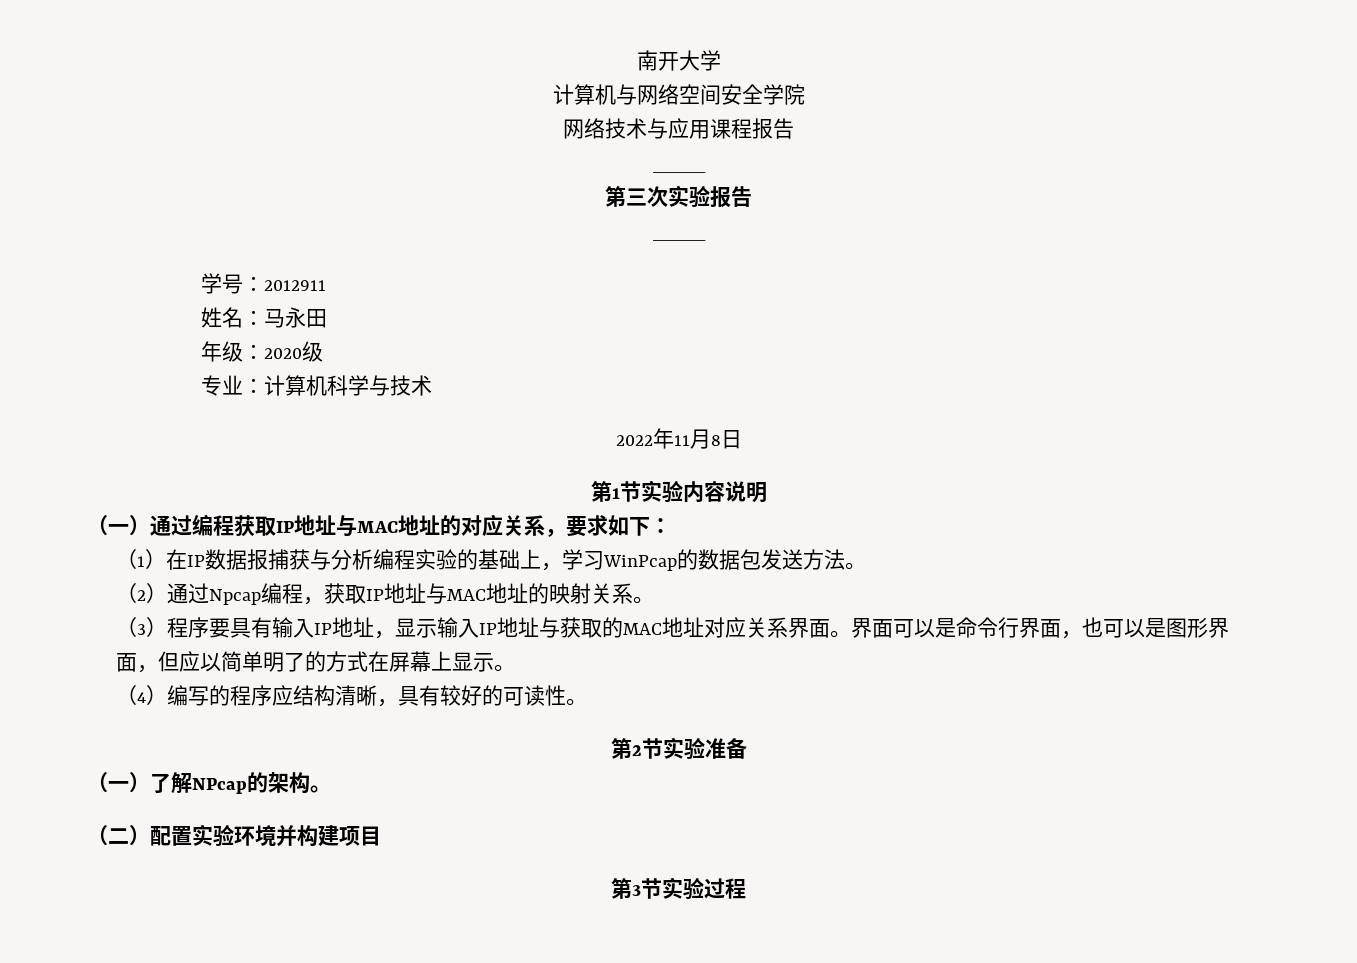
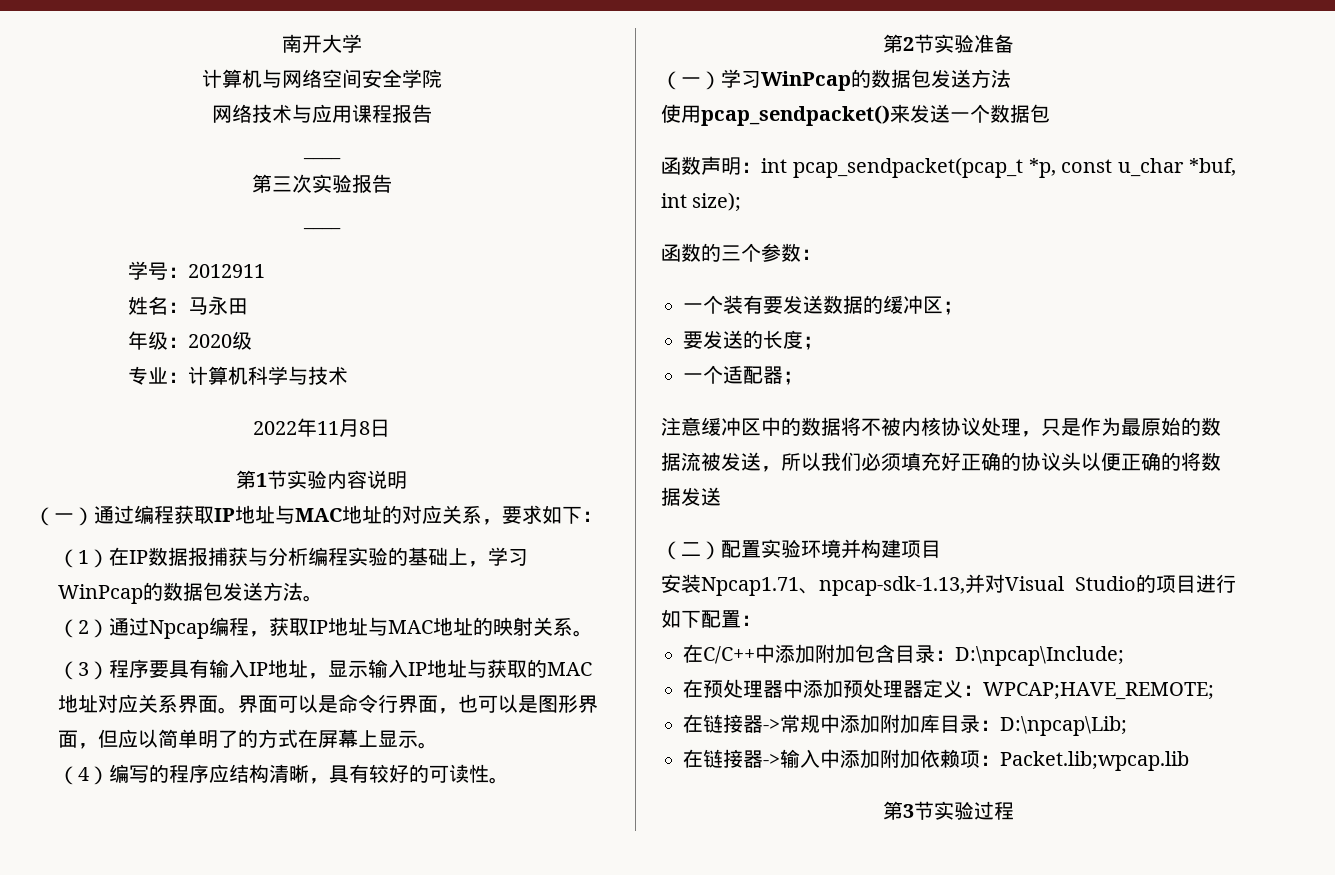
[150,772,331,794] 了解NPcap的架构。 -> [721,69,1011,91] [661,104,1050,126] [661,156,1236,178] [661,192,742,212] [661,243,821,262] [683,295,963,315] [683,330,823,350] [683,365,803,385] [661,417,1221,437] [661,452,1221,472] [661,487,721,506] 学习WinPcap的数据包发送方法 // 使用pcap_sendpacket()来发送一个数据包 // 函数声明：int pcap_sendpacket(pcap_t *p, const u_char *buf, int size); // 函数的三个参数： // 一个装有要发送数据的缓冲区； // 要发送的长度； // 一个适配器； // 注意缓冲区中的数据将不被内核协议处理，只是作为最原始的数据流被发送，所以我们必须填充好正确的协议头以便正确的将数据发送
(381, 836) none -> [661,574,1236,596] [661,609,761,628] [683,644,1124,666] [683,679,1214,700] [683,714,1127,736] [683,749,1189,771] // 安装Npcap1.71、npcap-sdk-1.13,并对Visual Studio的项目进行如下配置： // 在C/C++中添加附加包含目录：D:\npcap\Include; // 在预处理器中添加预处理器定义：WPCAP;HAVE_REMOTE; // 在链接器->常规中添加附加库目录：D:\npcap\Lib; // 在链接器->输入中添加附加依赖项：Packet.lib;wpcap.lib

